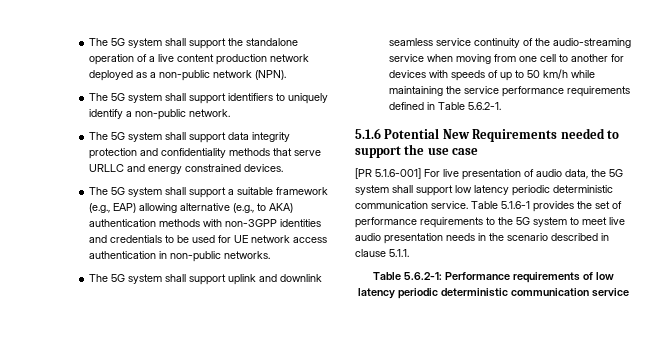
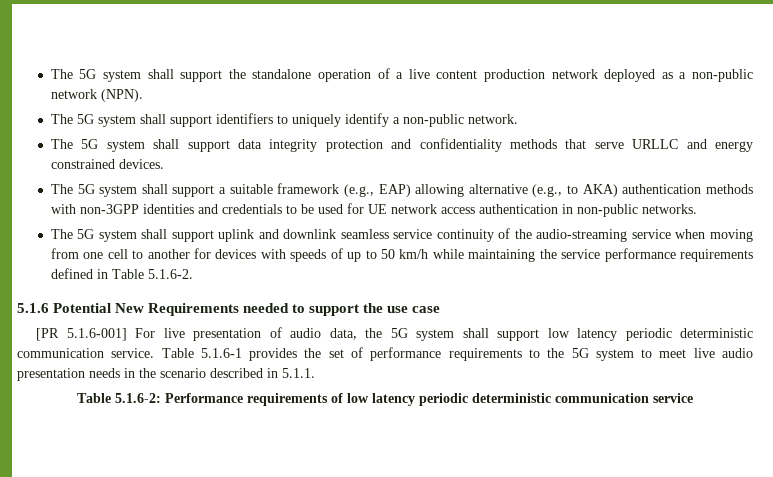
[467,102,501,110] 5.6.2-1. -> [147,269,193,279] 5.1.6-2.
[355,249,386,257] clause -> (278, 373) none
[403,272,442,280] 5.6.2-1: -> [115,393,161,403] 5.1.6-2:

